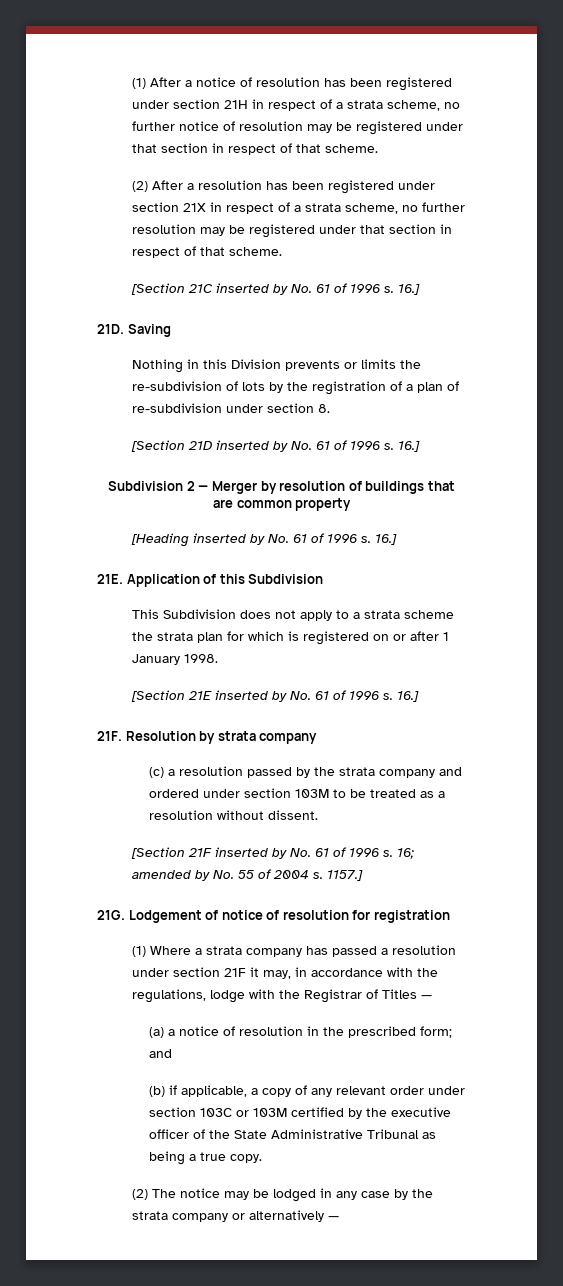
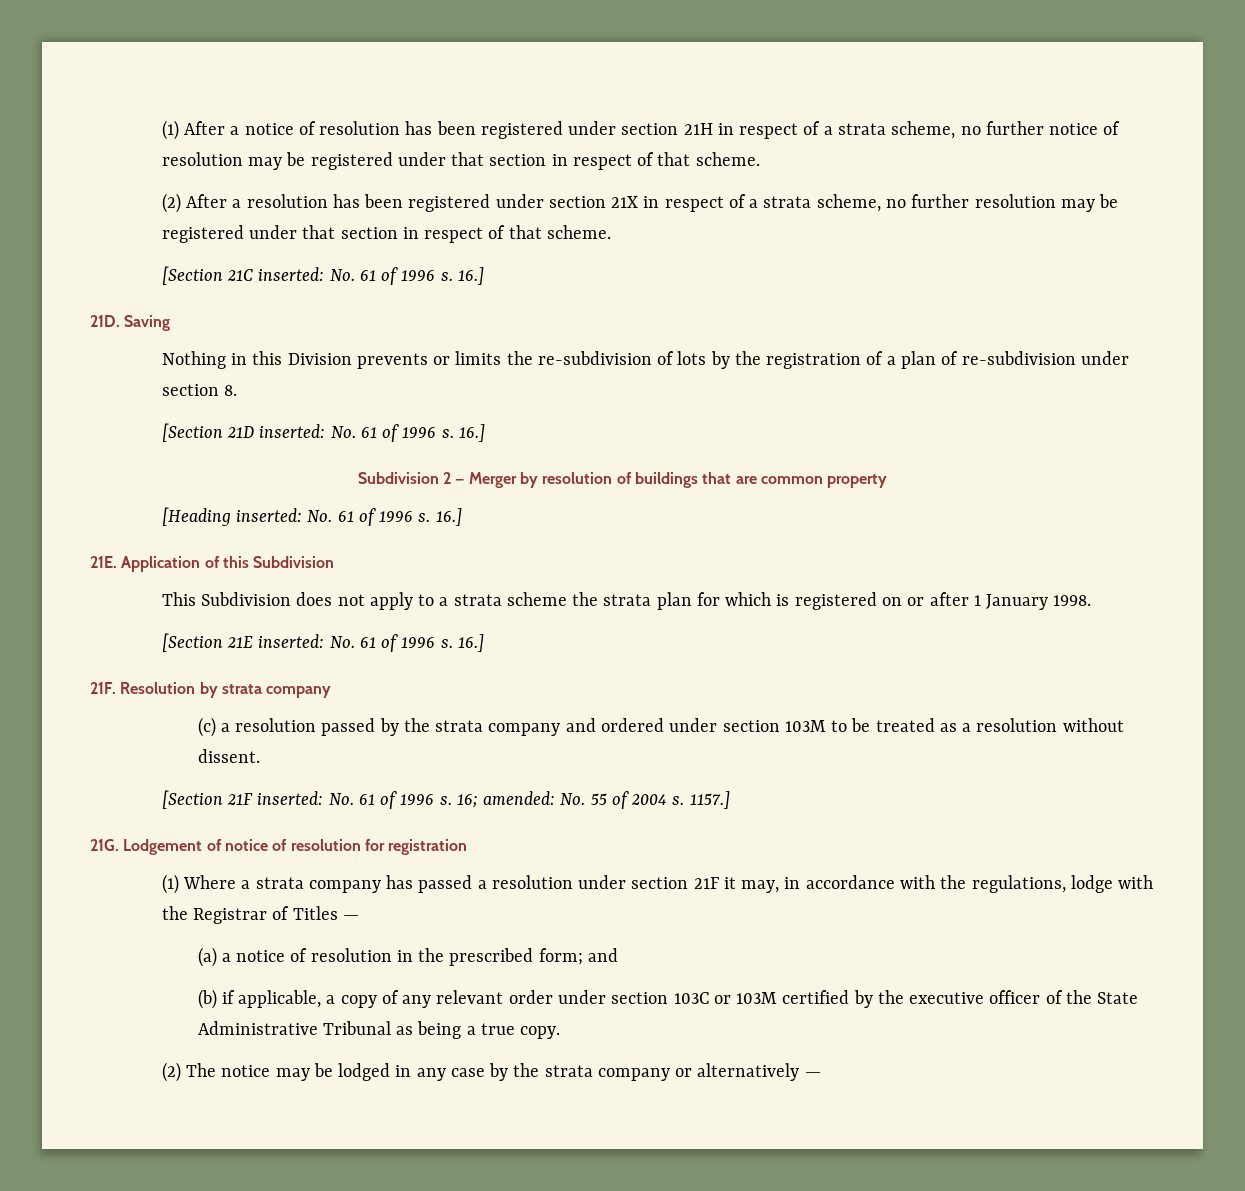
[215,283,288,295] inserted by -> [258,267,325,281] inserted:
[215,440,288,452] inserted by -> [259,424,326,438] inserted:
[192,533,265,545] inserted by -> [236,508,303,522] inserted:
[214,690,287,702] inserted by -> [258,634,325,648] inserted:
[214,847,287,859] inserted by -> [257,791,324,805] inserted:
[131,870,210,881] amended by -> [483,791,556,805] amended:

